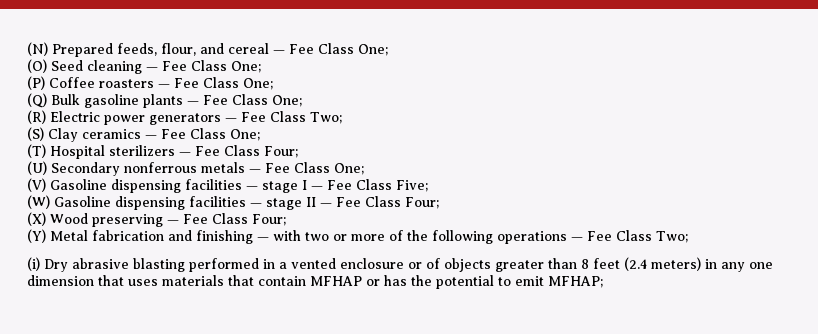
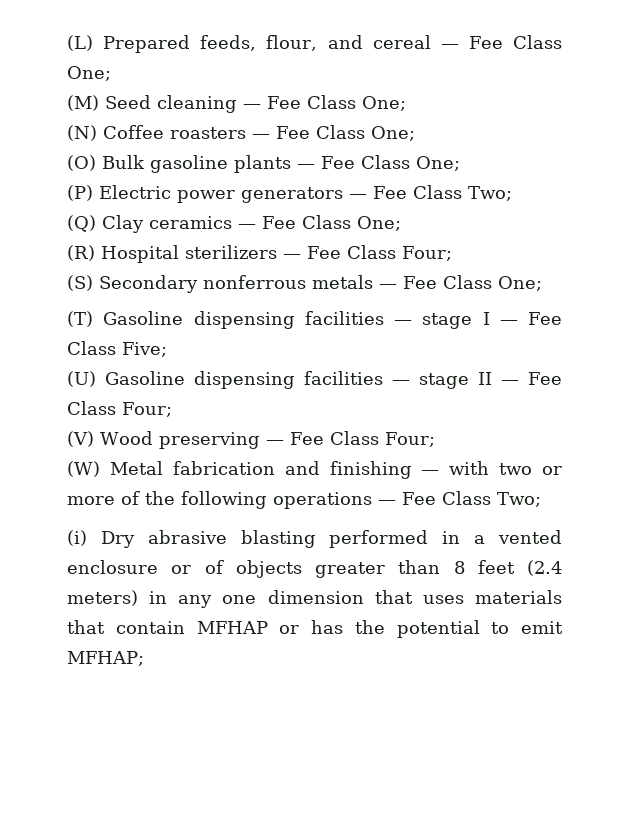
[27,42,48,56] (N) -> [67,35,93,51] (L)
[27,59,47,73] (O) -> [67,95,99,111] (M)
[27,76,45,90] (P) -> [67,125,97,141] (N)
[27,93,47,108] (Q) -> [67,155,96,171] (O)
[27,110,46,124] (R) -> [67,185,93,201] (P)
[27,127,44,141] (S) -> [67,215,96,232] (Q)
[27,144,46,158] (T) -> [67,245,95,261] (R)
[27,161,47,175] (U) -> [67,275,93,291] (S)
[27,178,46,192] (V) -> [67,311,93,327] (T)
[27,195,50,209] (W) -> [67,371,96,387] (U)
[27,212,46,226] (X) -> [67,431,94,447] (V)
[27,229,46,243] (Y) -> [67,461,100,477] (W)

